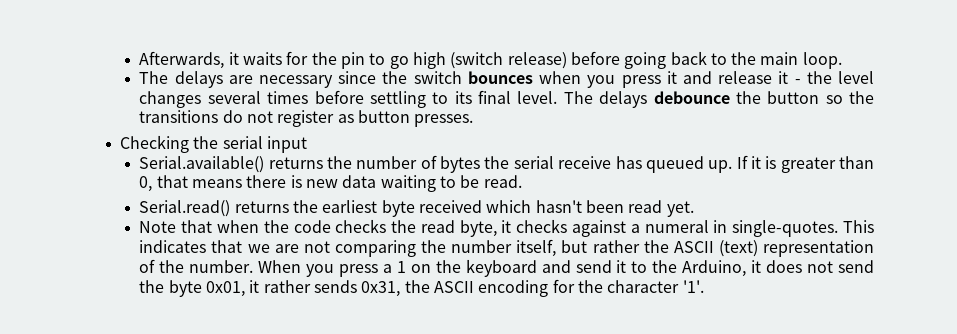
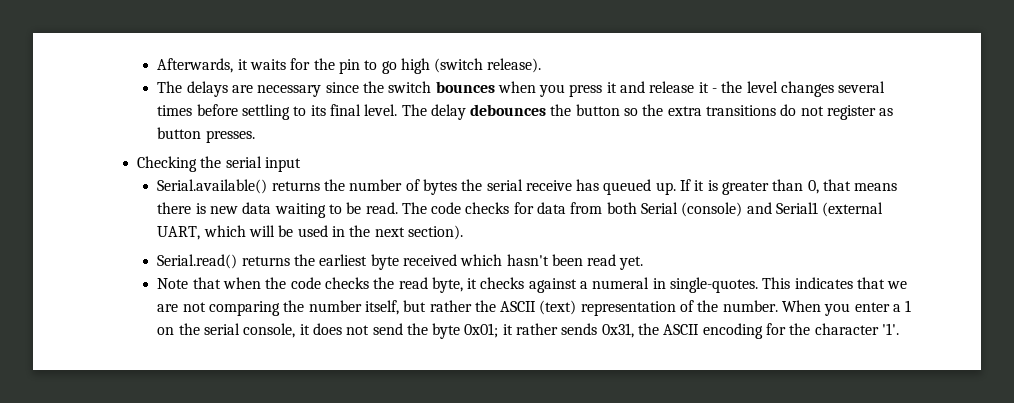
[507,51,842,69] release) before going back to the main loop. -> [487,58,542,73] release).
[599,91,730,108] delays debounce -> [430,104,547,120] delay debounces
(875, 97) none -> [667,106,702,116] extra
(522, 181) none -> [401,202,884,217] [157,225,463,240] The code checks for data from both Serial (console) and Serial1 (external UART, which will be used in the next section).
[339,264,379,277] press -> [854,302,890,312] enter
[465,259,747,277] keyboard and send it to the Arduino, -> [203,323,296,338] serial console,
[206,281,246,297] 0x01, -> [464,323,499,338] 0x01;

